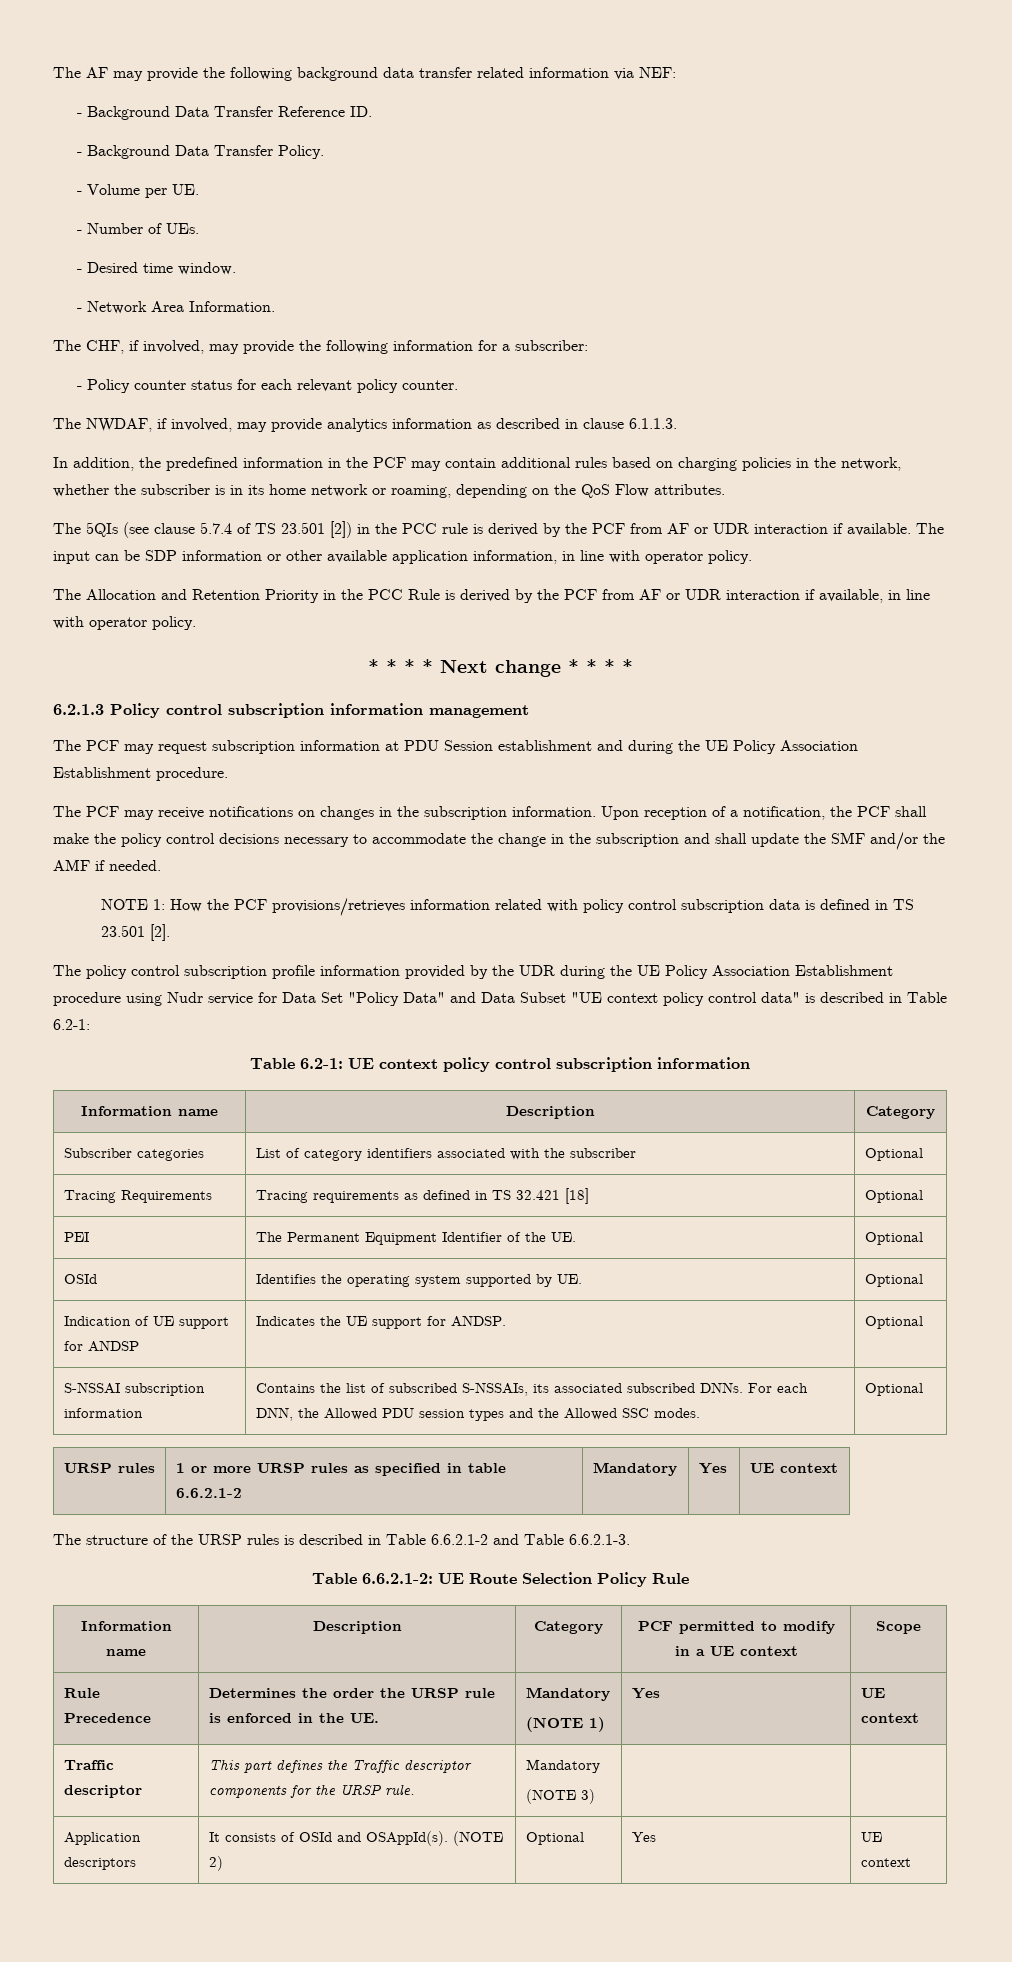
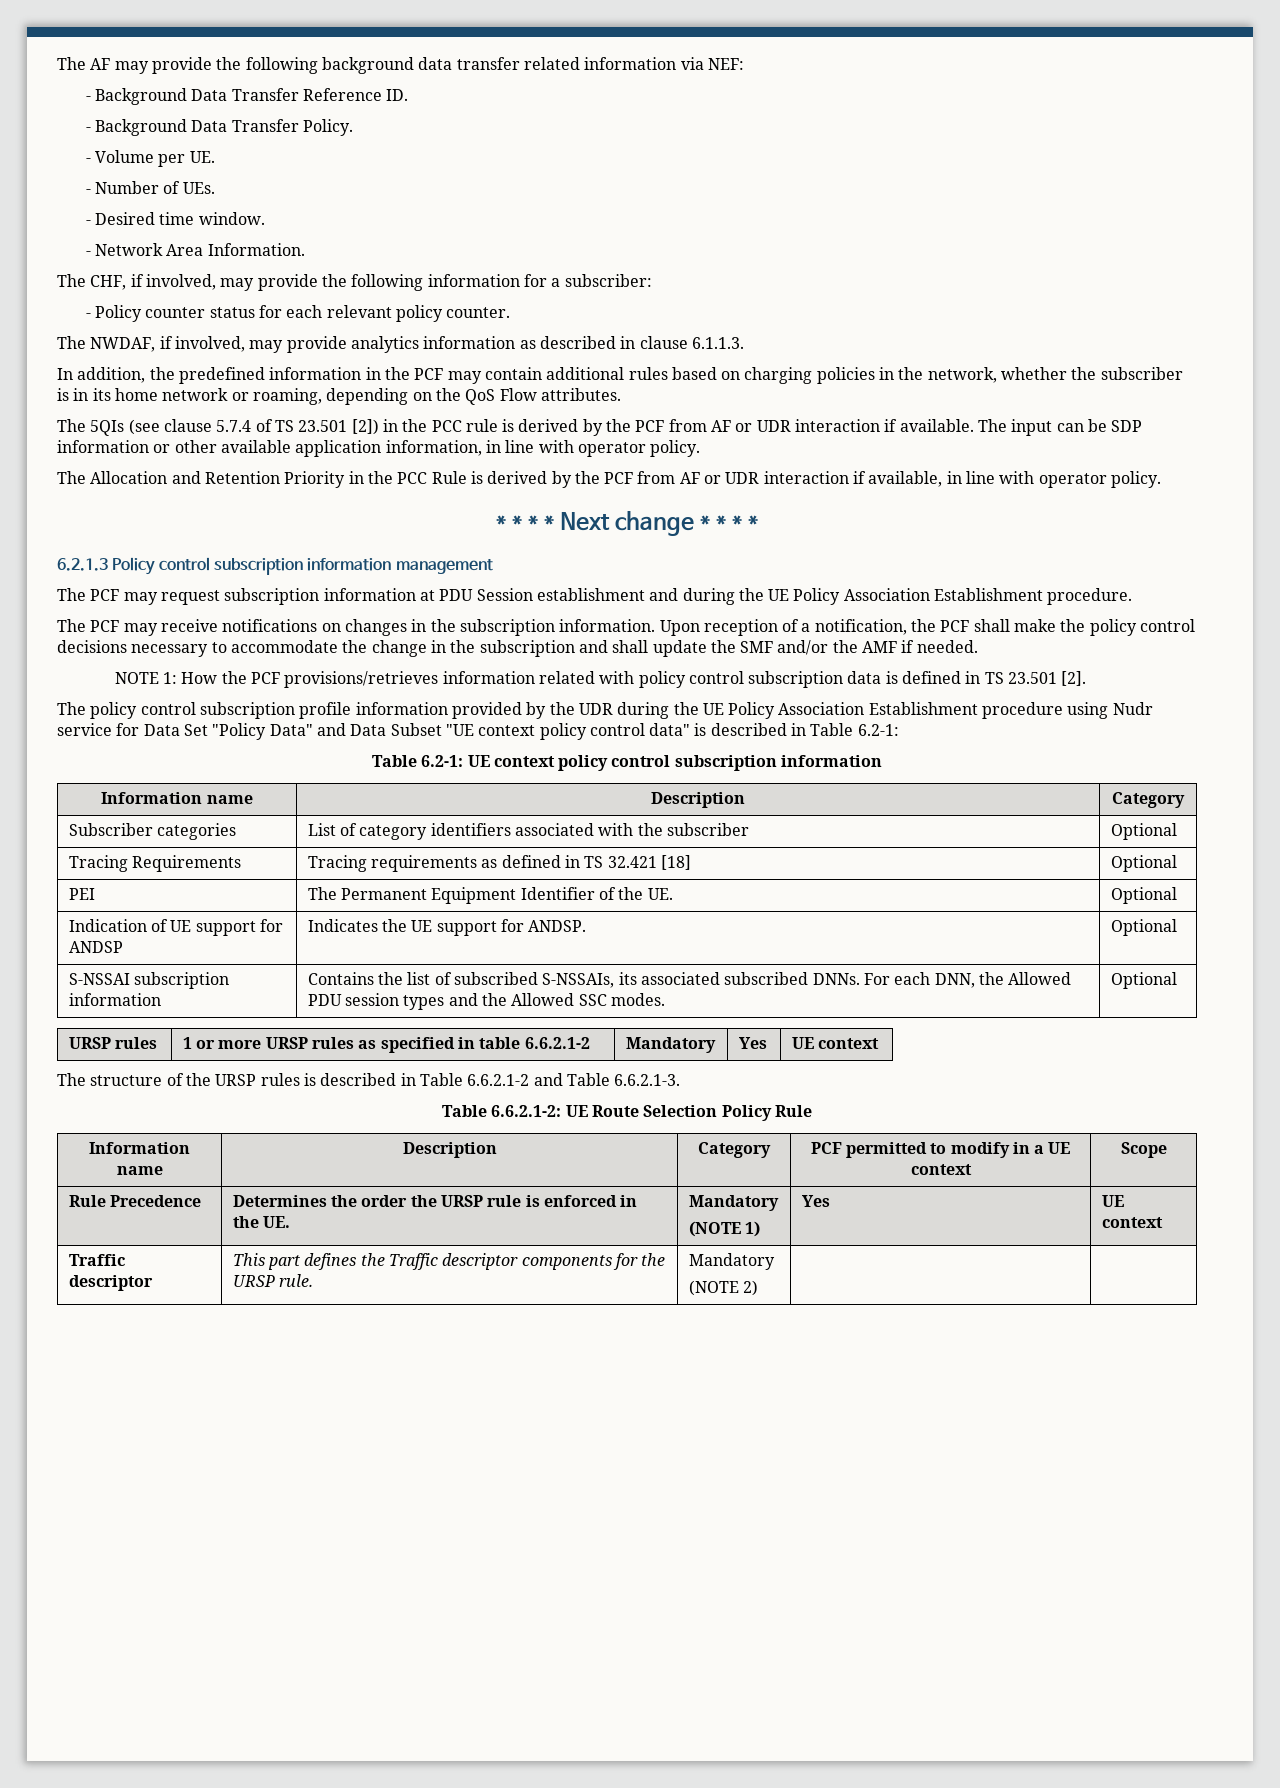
[63,1274,97,1284] [255,1274,582,1287] [864,1274,923,1287] // OSId | Identifies the operating system supported by UE. | Optional -> (1177, 895) none
[580,1789,595,1804] [63,1832,141,1845] [63,1857,136,1870] [208,1831,503,1846] [208,1856,223,1871] [525,1832,584,1845] [631,1832,656,1842] [860,1832,882,1842] [860,1858,911,1867] 3) | | // Application descriptors | It consists of OSId and OSAppId(s). (NOTE 2) | Optional | Yes | UE context -> [743,1280,759,1296] 2) | |

